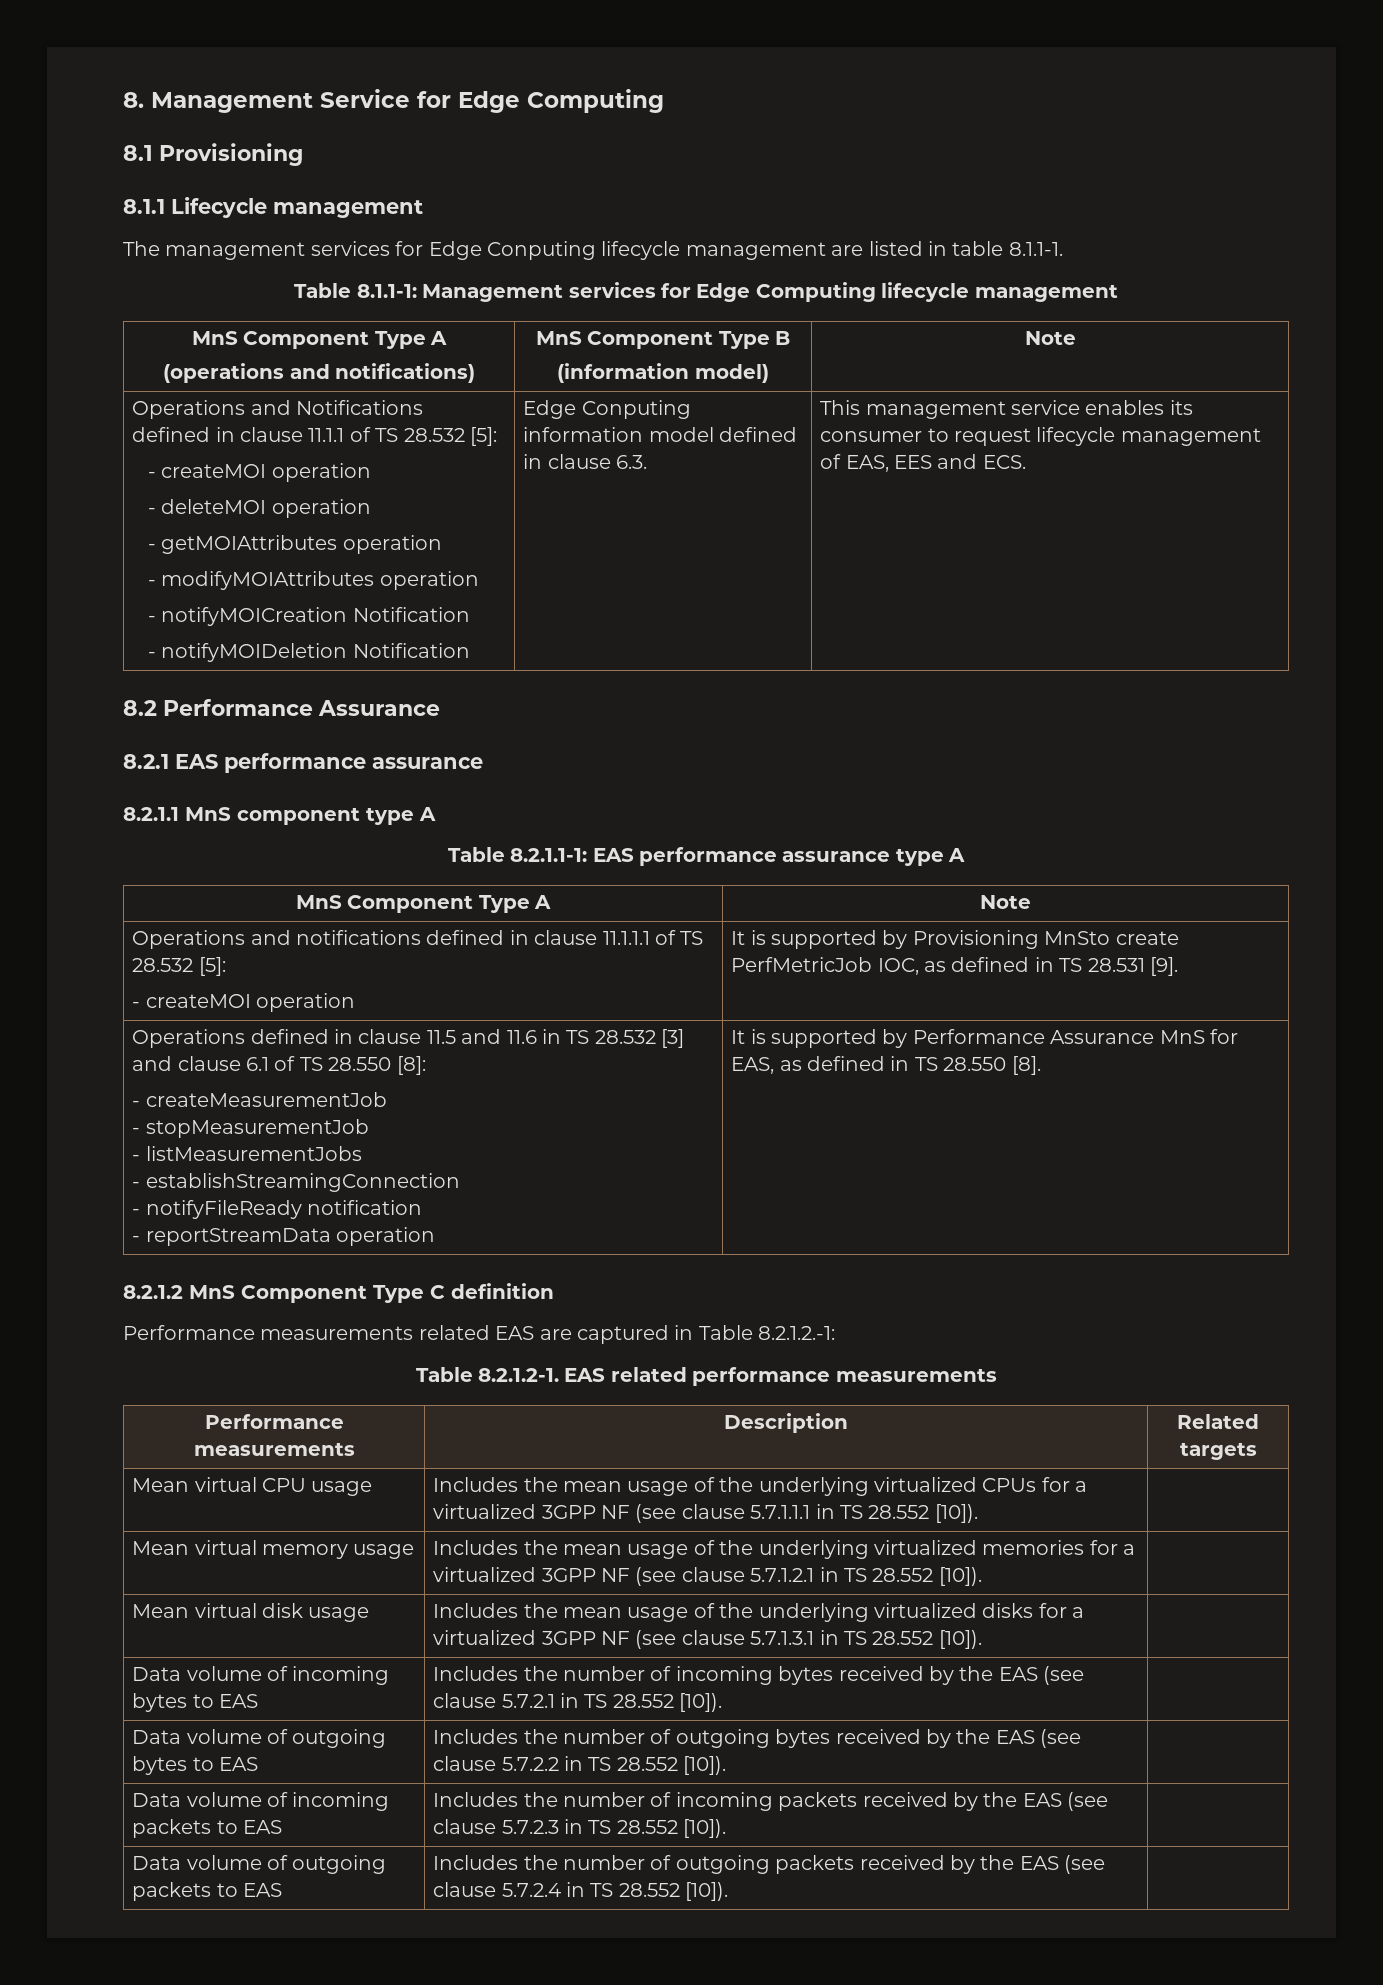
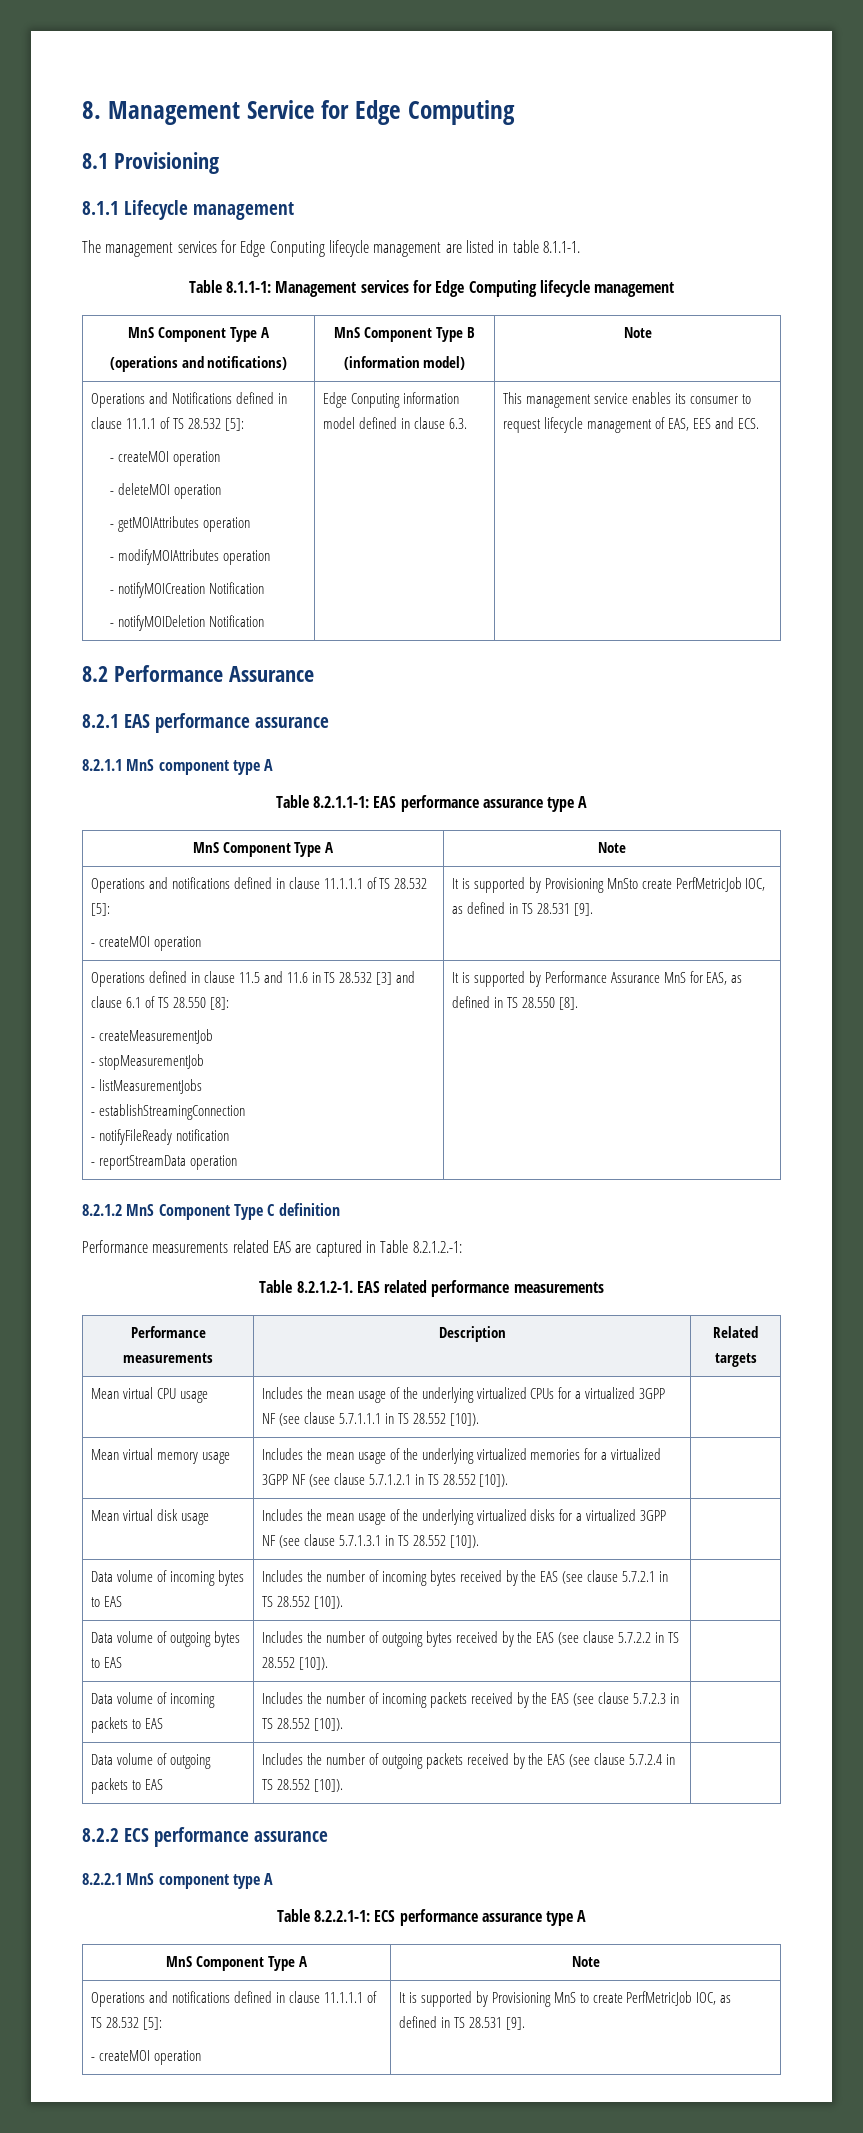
(729, 1891) none -> [82,1827,328,1847] [82,1873,274,1889] [276,1909,587,1926] [166,1956,308,1971] [571,1956,600,1967] [91,1991,377,2007] [91,2017,162,2030] [91,2050,201,2065] [399,1991,732,2007] [399,2016,525,2030] // 8.2.2 ECS performance assurance // 8.2.2.1 MnS component type A // Table 8.2.2.1-1: ECS performance assurance type A // MnS Component Type A | Note // Operations and notifications defined in clause 11.1.1.1 of TS 28.532 [5]: // - createMOI operation | It is supported by Provisioning MnS to create PerfMetricJob IOC, as defined in TS 28.531 [9].

